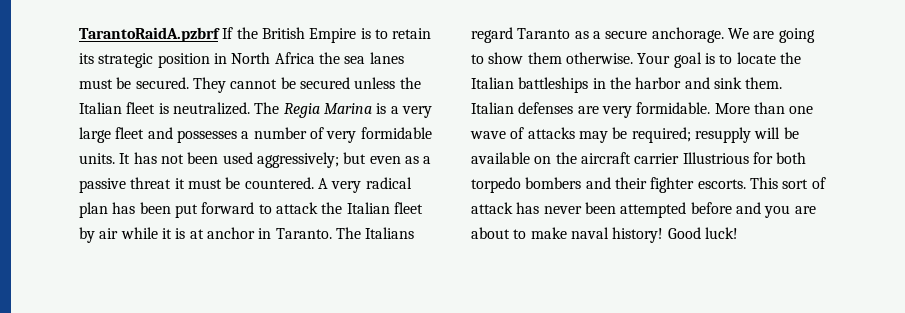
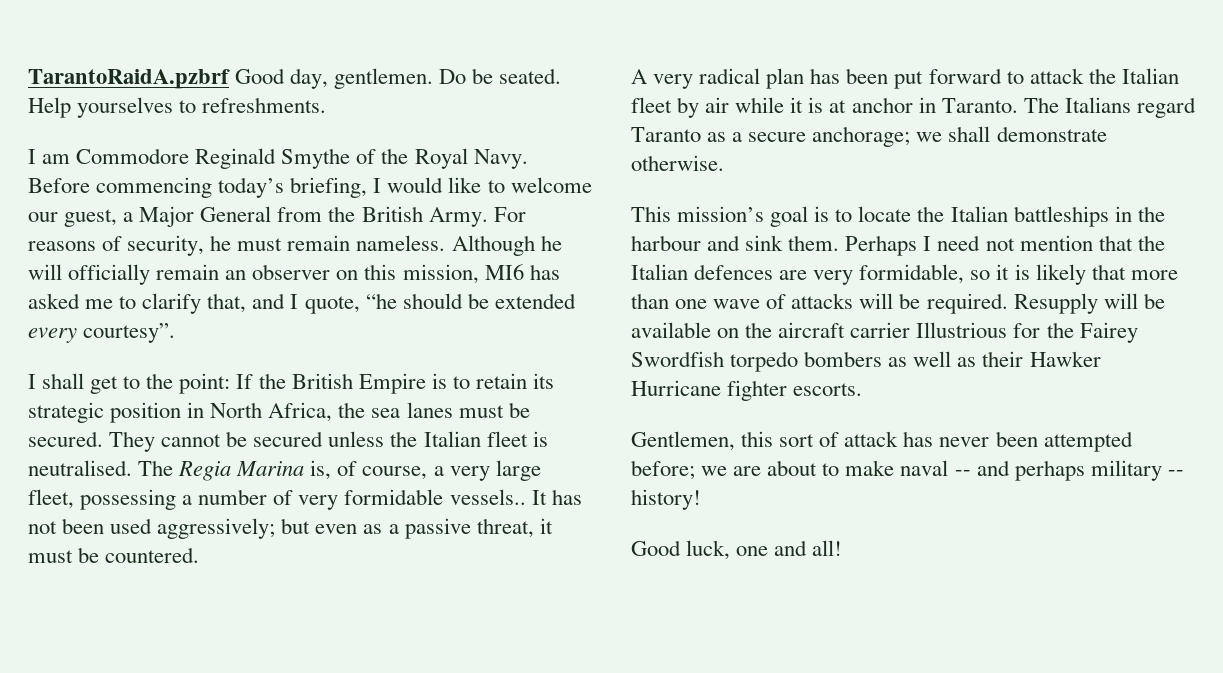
(220, 34) none -> [235,68,562,89] [28,97,327,118] [28,148,528,169] [28,177,592,198] [28,206,526,227] [28,235,562,256] [28,264,560,285] [28,293,576,314] [28,323,176,343] [28,373,231,394] Good day, gentlemen. Do be seated. Help yourselves to refreshments. // I am Commodore Reginald Smythe of the Royal Navy. Before commencing today’s briefing, I would like to welcome our guest, a Major General from the British Army. For reasons of security, he must remain nameless. Although he will officially remain an observer on this mission, MI6 has asked me to clarify that, and I quote, “he should be extended every courtesy”. // I shall get to the point:
[274,52,315,64] Africa -> [268,402,333,422] Africa,
[172,102,250,115] neutralized. -> [28,460,132,476] neutralised.
[376,103,432,118] [79,127,237,143] is a very large fleet and possesses -> [310,460,541,481] [28,489,177,510] is, of course, a very large fleet, possessing
[79,153,115,164] units. -> [449,489,526,505] vessels..
[130,177,172,189] threat -> [476,518,534,538] threat,
(314, 183) none -> (200, 555) //
[651,27,815,43] [471,52,562,64] anchorage. We are going to show them -> [812,126,1107,147] anchorage; we shall demonstrate
[637,53,671,64] Your -> [631,206,765,222] // This mission’s
[635,77,682,89] harbor -> [631,235,701,251] harbour
[471,102,750,118] Italian defenses are very formidable. More -> [845,235,1165,256] [631,264,1178,285] Perhaps I need not mention that the Italian defences are very formidable, so it is likely that more
[578,127,751,143] may be required; resupply -> [859,293,1098,314] will be required. Resupply
[776,152,807,164] [471,177,647,193] both torpedo bombers and their -> [1046,322,1138,343] [631,351,1101,372] [631,380,721,396] the Fairey Swordfish torpedo bombers as well as their Hawker Hurricane
[749,177,778,189] This -> [631,431,774,451] // Gentlemen, this
[690,202,791,218] before and you -> [631,460,728,480] before; we
[612,227,738,243] history! Good luck! -> [954,460,1184,481] [631,489,701,510] [631,540,843,560] -- and perhaps military -- history! // Good luck, one and all!

